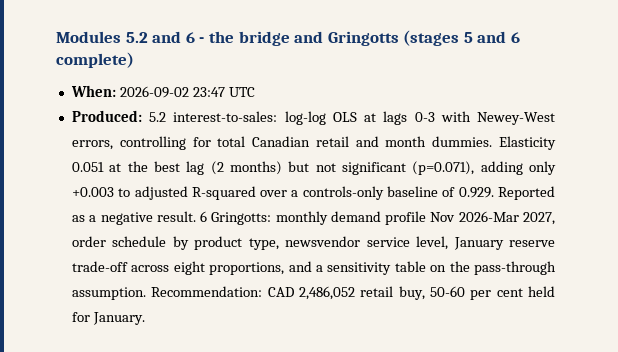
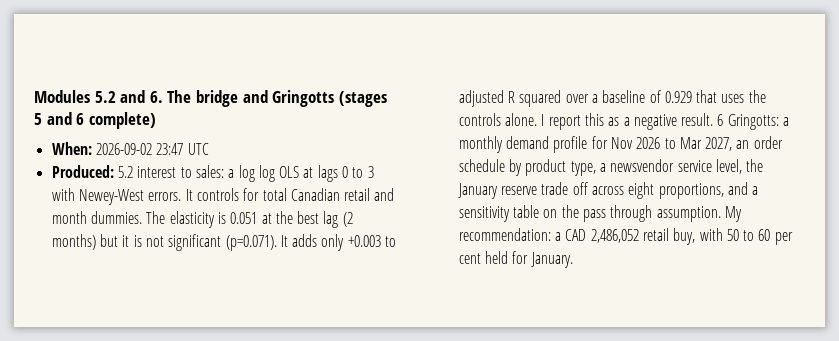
[185,31,234,43] 6 - the -> [149,90,192,103] 6. The
[173,111,555,125] [71,136,186,150] interest-to-sales: log-log OLS at lags 0-3 with Newey-West errors, controlling -> [137,165,374,182] [51,188,239,205] interest to sales: a log log OLS at lags 0 to 3 with Newey-West errors. It controls
[499,136,557,150] Elasticity -> [146,211,226,228] The elasticity is
[315,161,523,175] not significant (p=0.071), adding -> [122,234,318,251] it is not significant (p=0.071). It adds
[191,186,256,200] R-squared -> [507,90,562,107] R squared
[302,186,384,200] controls-only -> (598, 98) none
[458,186,555,200] 0.929. Reported -> [664,90,766,103] [458,113,604,130] 0.929 that uses the controls alone. I report this
(272, 218) none -> [783,117,790,126] a
[430,211,555,225] Nov 2026-Mar 2027, -> [591,136,750,151] for Nov 2026 to Mar 2027, an
(279, 244) none -> [599,163,606,172] a
(449, 243) none -> [746,159,764,172] the
[71,261,128,272] trade-off -> [541,182,588,195] trade off
[473,261,556,275] [71,286,465,300] pass-through assumption. Recommendation: CAD 2,486,052 retail buy, 50-60 -> [582,205,742,222] [458,228,771,245] pass through assumption. My recommendation: a CAD 2,486,052 retail buy, with 50 to 60

